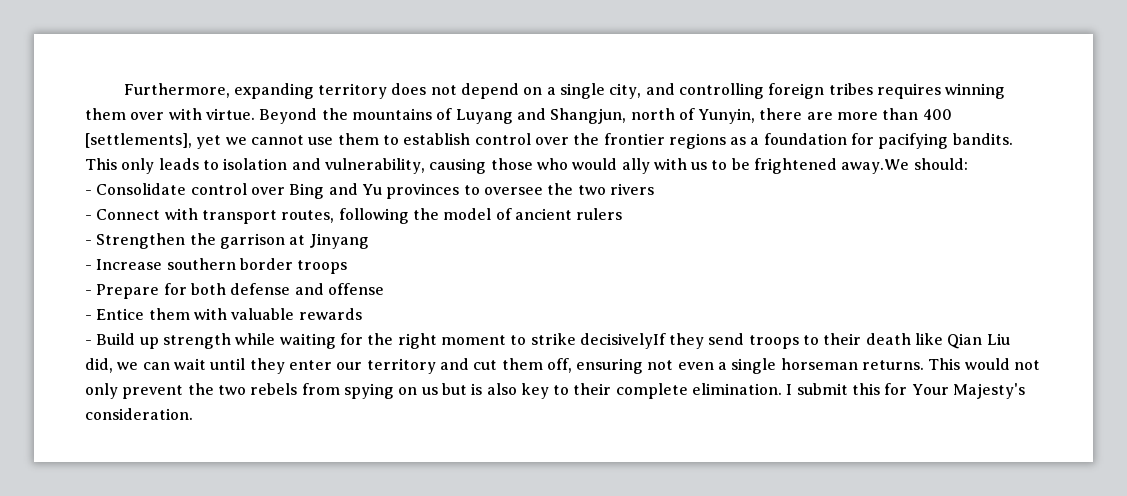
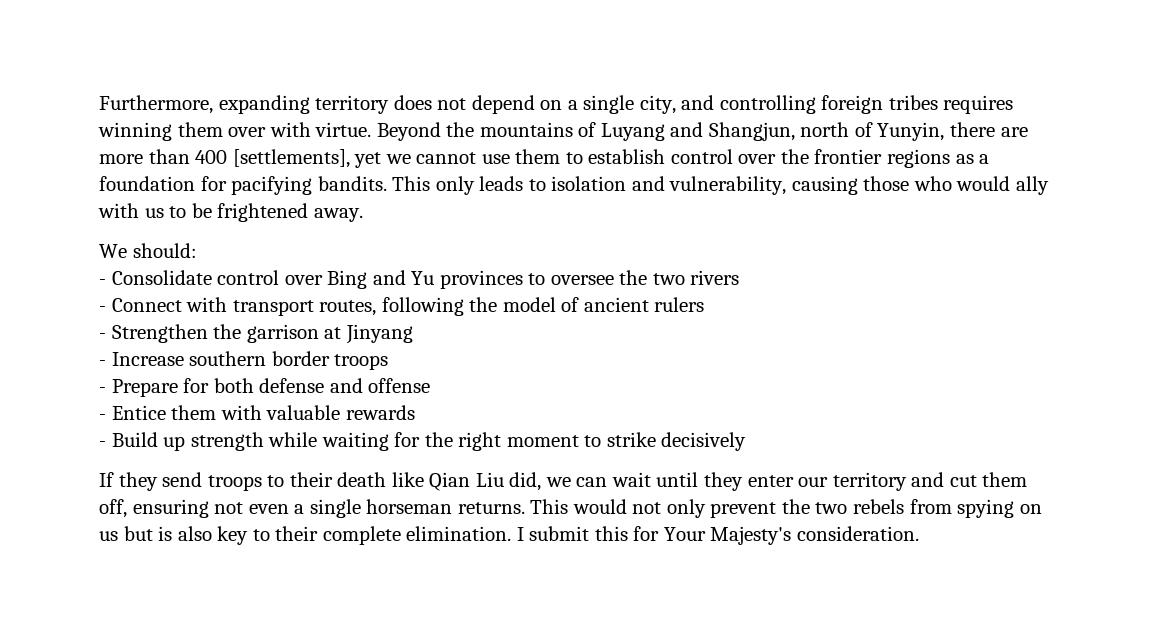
[841,159,910,174] away.We -> [313,208,363,222] [99,244,127,258] away. // We
[579,333,666,349] decisivelyIf -> [661,432,747,451] [99,472,114,487] decisively // If

